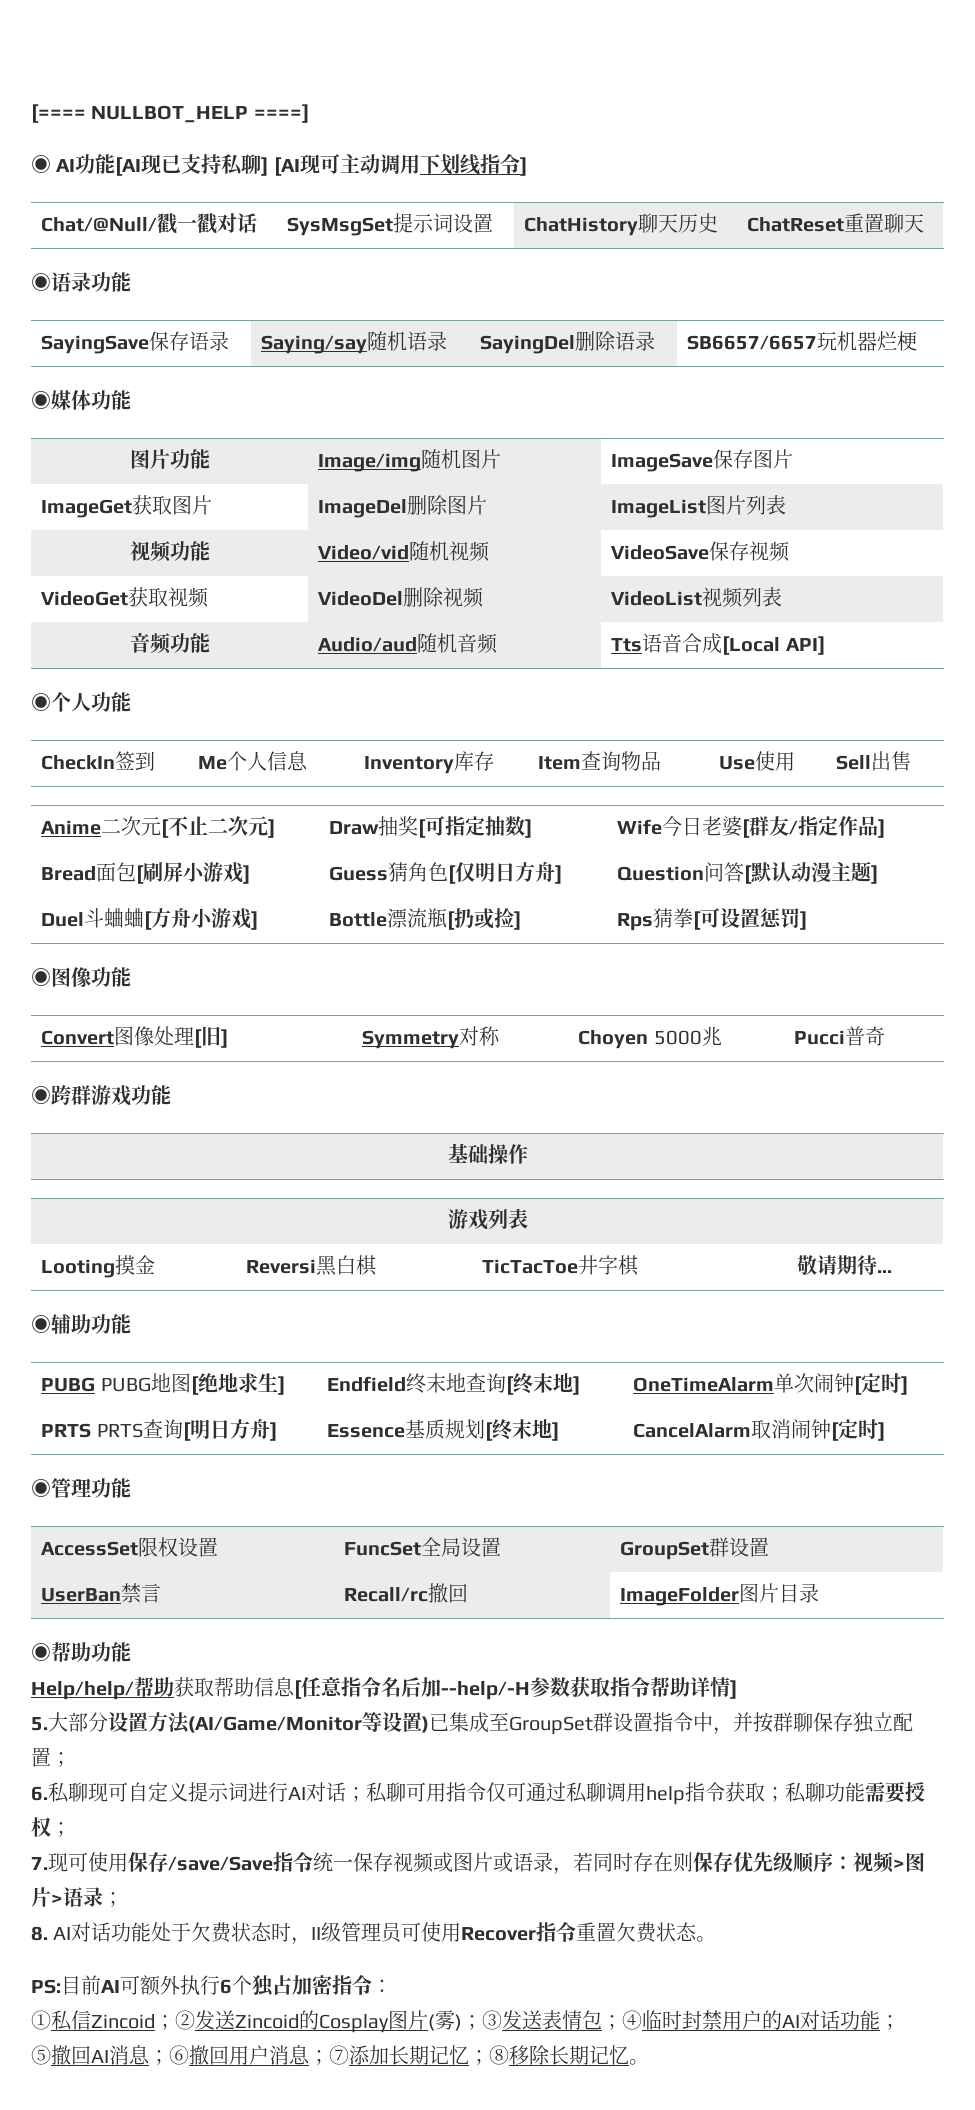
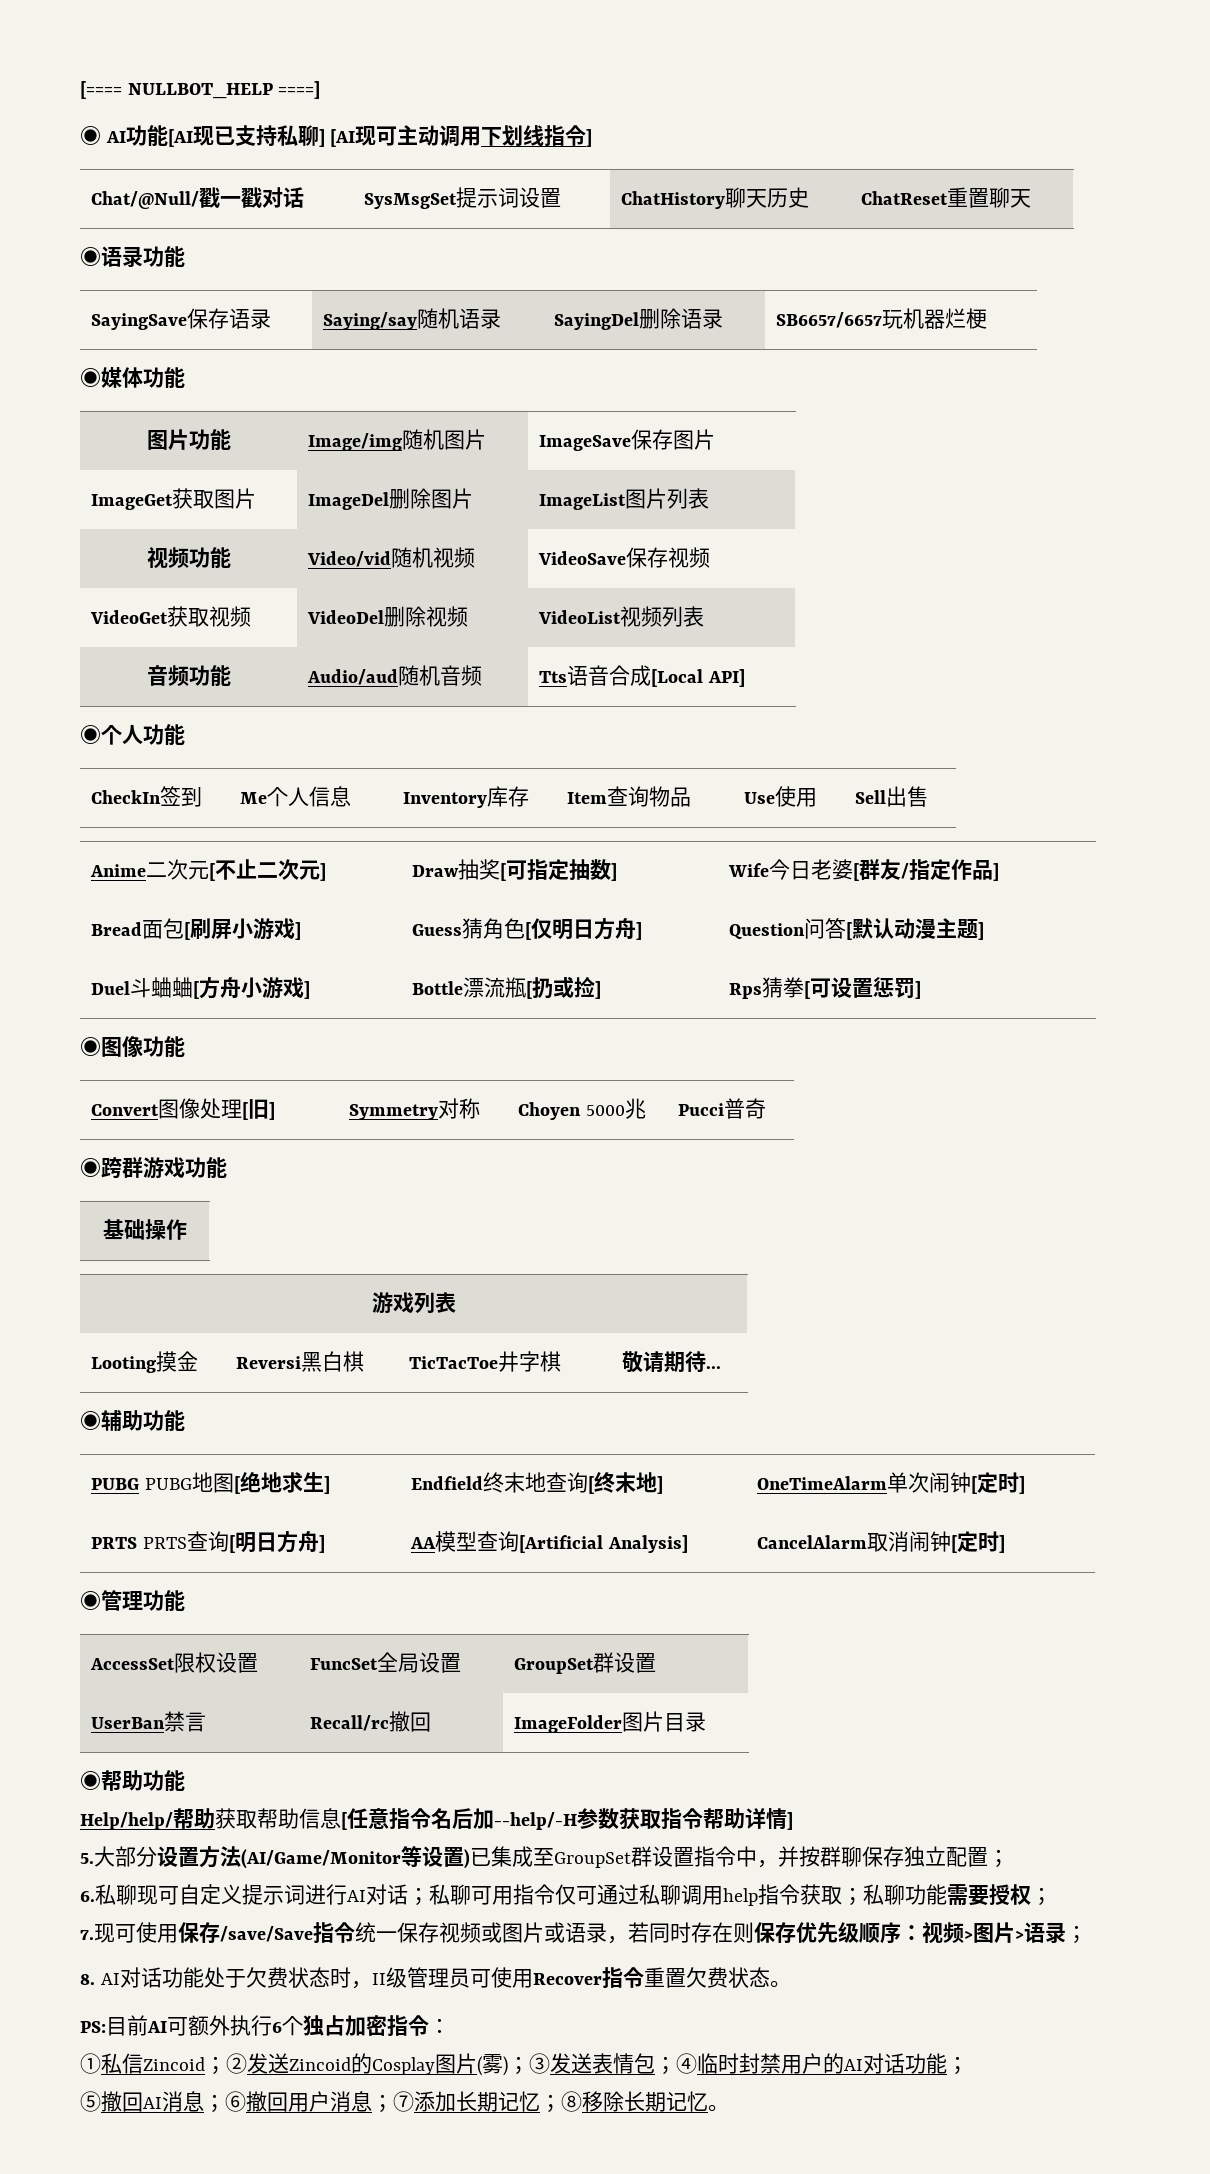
[327,1419,560,1441] Essence基质规划[终末地] -> [410,1531,688,1553] AA模型查询[Artificial Analysis]

